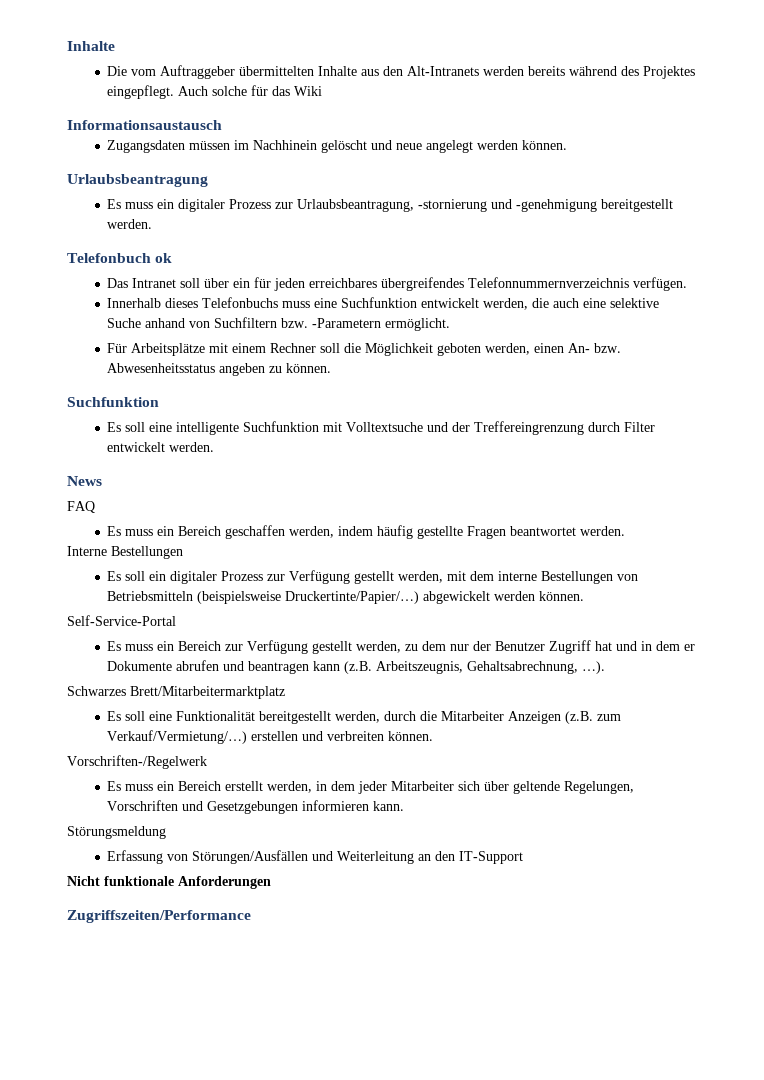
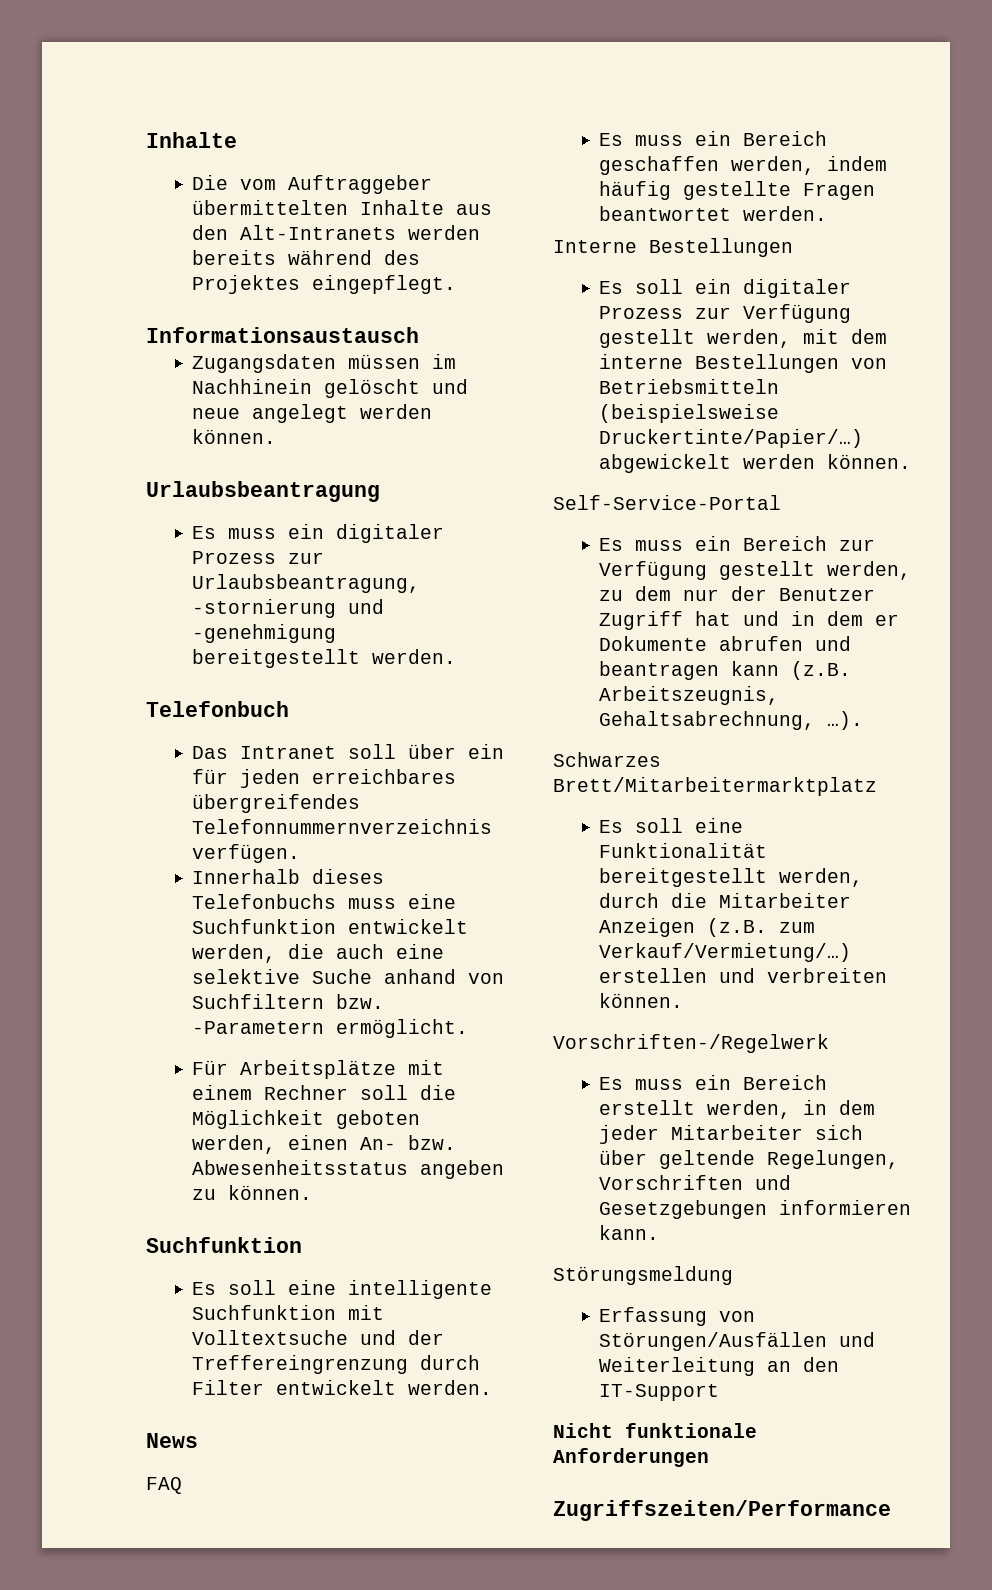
[178,85,323,96] Auch solche für das Wiki -> (457, 284) none
[155,253,173,263] ok -> (289, 709) none

